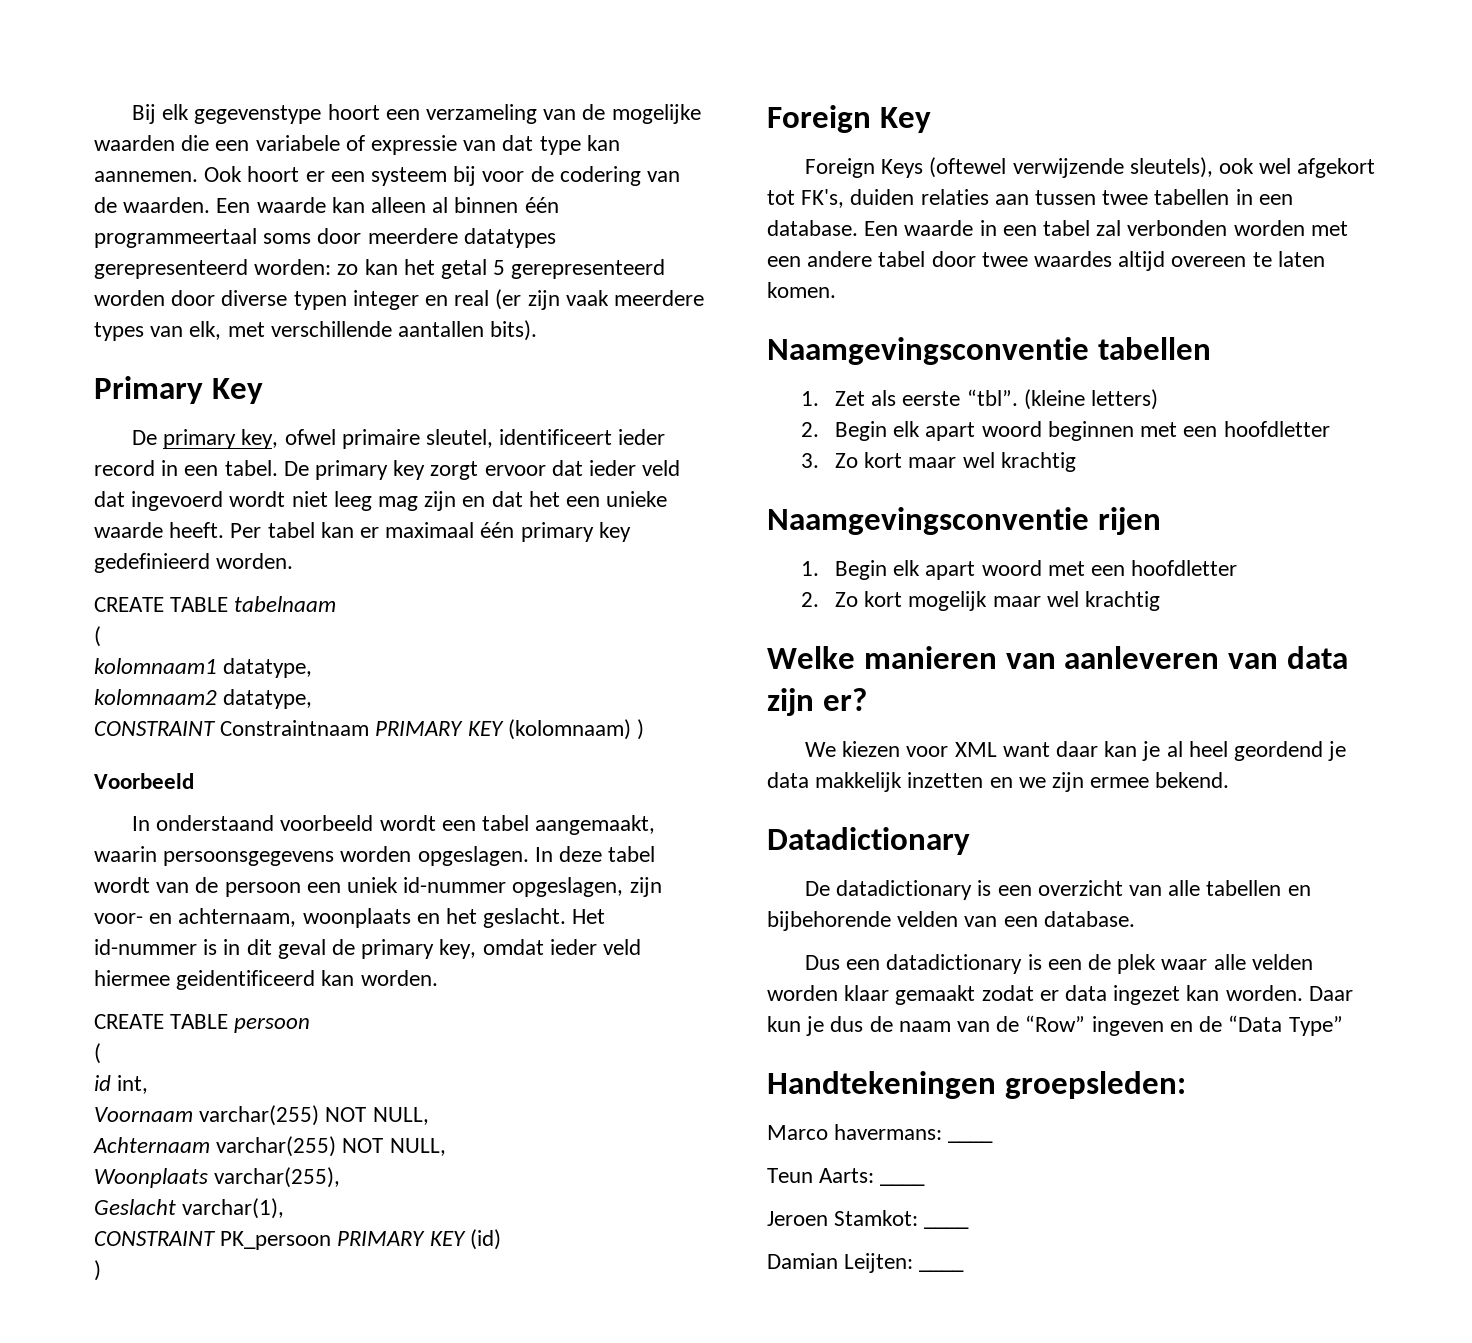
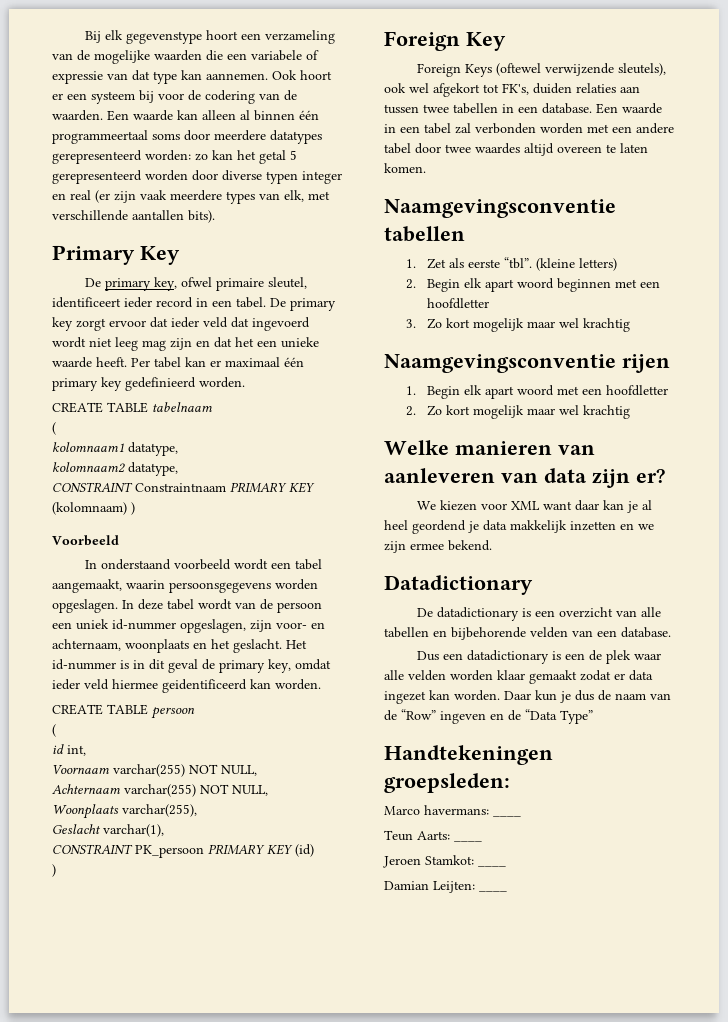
(903, 460) none -> [473,318,525,332] mogelijk

